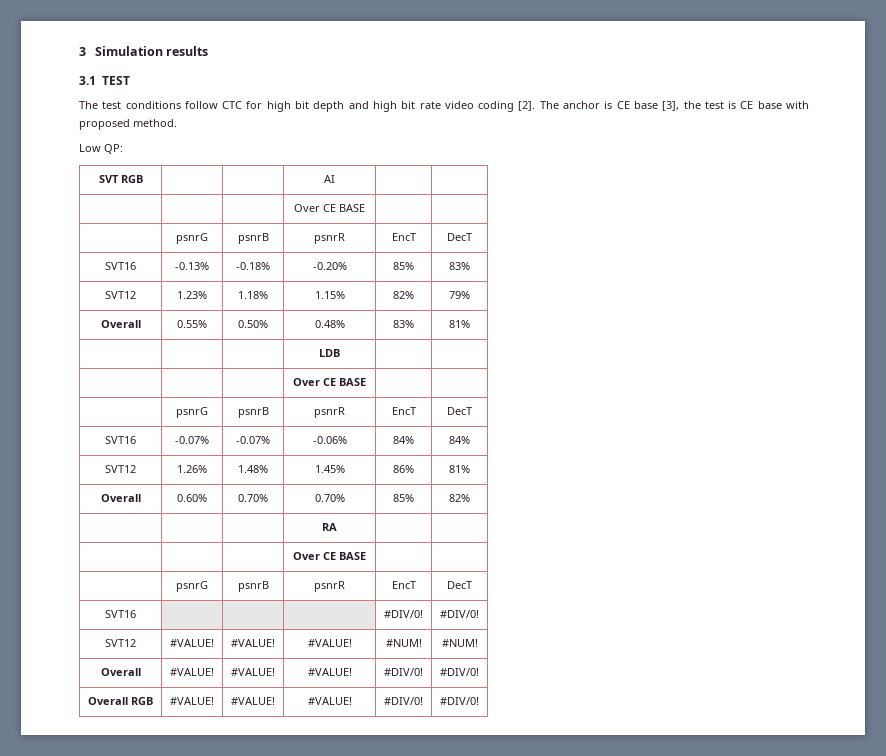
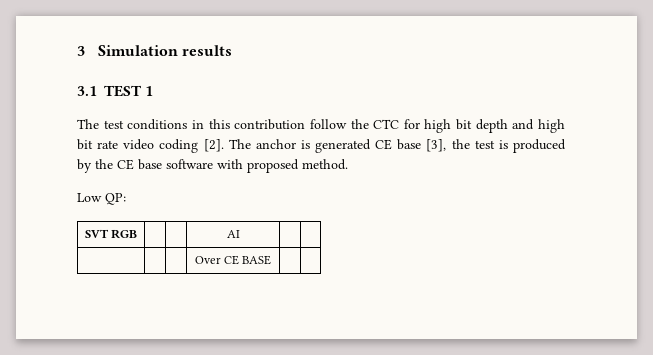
(130, 80) none -> [145,86,154,96] 1
[184,101,218,109] follow -> [191,119,369,130] in this contribution follow the
(613, 105) none -> [315,139,372,153] generated
[740,101,782,109] CE base -> [512,139,566,153] [77,159,213,173] produced by the CE base software
[176,233,208,244] [237,233,269,244] [314,233,345,244] [391,233,416,241] [447,233,472,241] [105,262,136,270] [175,262,209,270] [236,262,270,270] [312,262,347,270] [393,262,414,270] [449,262,470,270] [105,291,136,299] [177,291,207,299] [238,291,268,299] [314,291,345,299] [393,291,414,299] [449,291,470,299] [100,320,141,328] [177,320,207,328] [238,320,268,328] [314,320,345,328] [393,320,414,328] [449,320,470,328] [319,349,340,357] [293,378,366,386] [176,407,208,418] [237,407,269,418] [314,407,345,418] [391,407,416,415] [447,407,472,415] [105,436,136,444] [175,436,209,444] [236,436,270,444] [312,436,347,444] [393,436,414,444] [449,436,470,444] [105,465,136,473] [177,465,207,473] [238,465,268,473] [314,465,345,473] [393,465,414,473] [449,465,470,473] [100,494,141,502] [177,494,207,502] [238,494,268,502] [314,494,345,502] [393,494,414,502] [449,494,470,502] [322,523,337,531] [293,552,366,560] [176,581,208,592] [237,581,269,592] [314,581,345,592] [391,581,416,589] [447,581,472,589] [105,610,136,618] [384,610,423,618] [440,610,479,618] [105,639,136,647] [170,639,214,647] [231,639,275,647] [307,639,352,647] [385,639,422,647] [441,639,478,647] [100,668,141,676] [170,668,214,676] [231,668,275,676] [307,668,352,676] [384,668,423,676] [440,668,479,676] [88,697,153,705] [170,697,214,705] [231,697,275,705] [307,697,352,705] [384,697,423,705] [440,697,479,705] // | psnrG | psnrB | psnrR | EncT | DecT // SVT16 | -0.13% | -0.18% | -0.20% | 85% | 83% // SVT12 | 1.23% | 1.18% | 1.15% | 82% | 79% // Overall | 0.55% | 0.50% | 0.48% | 83% | 81% // | | | LDB | | // | | | Over CE BASE | | // | psnrG | psnrB | psnrR | EncT | DecT // SVT16 | -0.07% | -0.07% | -0.06% | 84% | 84% // SVT12 | 1.26% | 1.48% | 1.45% | 86% | 81% // Overall | 0.60% | 0.70% | 0.70% | 85% | 82% // | | | RA | | // | | | Over CE BASE | | // | psnrG | psnrB | psnrR | EncT | DecT // SVT16 | | | | #DIV/0! | #DIV/0! // SVT12 | #VALUE! | #VALUE! | #VALUE! | #NUM! | #NUM! // Overall | #VALUE! | #VALUE! | #VALUE! | #DIV/0! | #DIV/0! // Overall RGB | #VALUE! | #VALUE! | #VALUE! | #DIV/0! | #DIV/0! -> (272, 260) none

